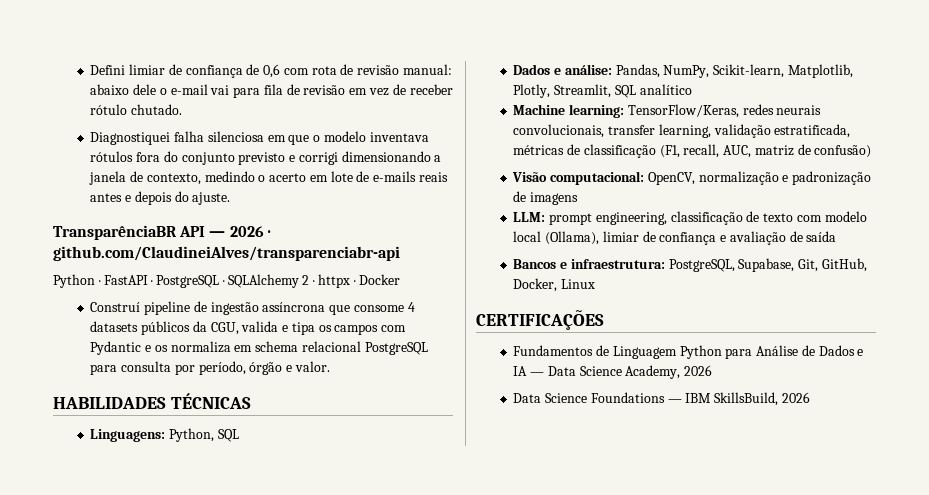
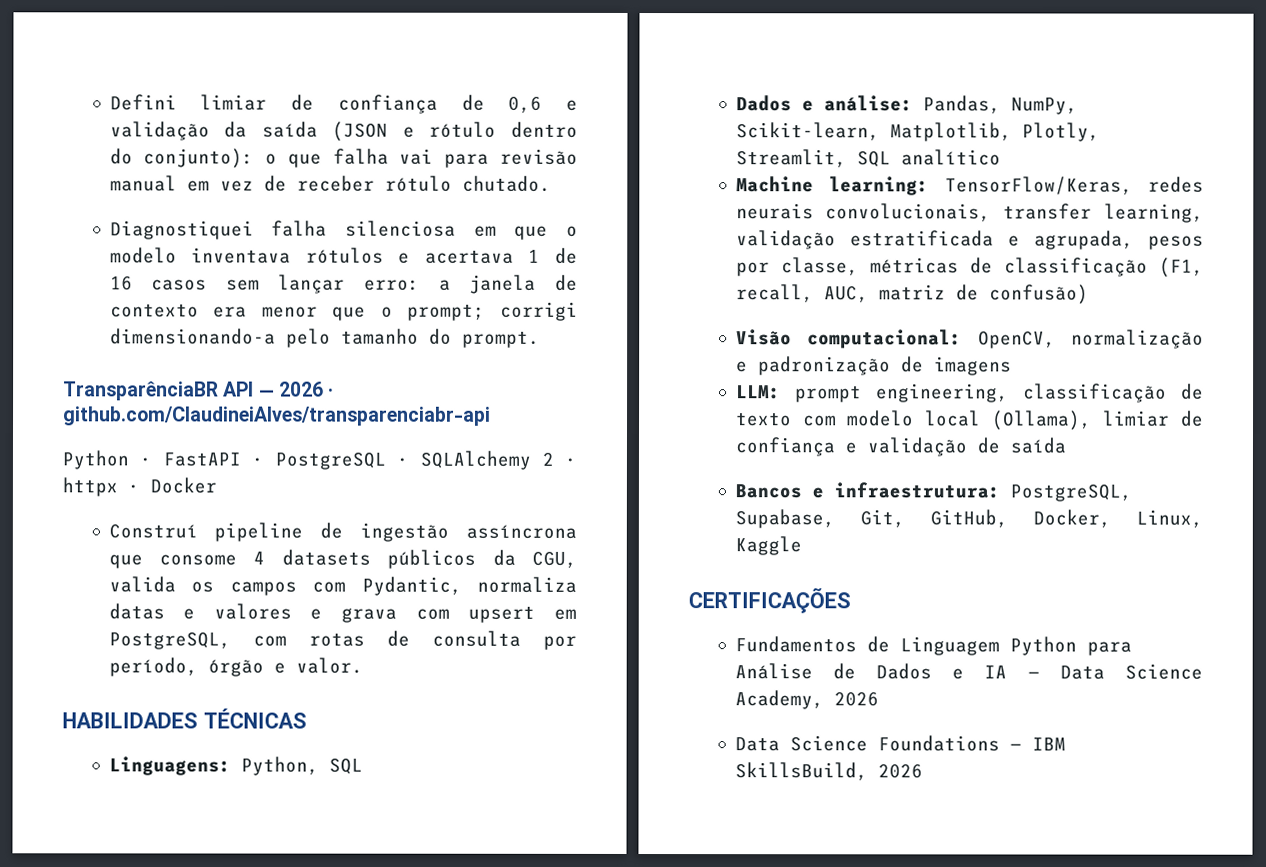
[283,64,453,75] [90,84,346,98] com rota de revisão manual: abaixo dele o e-mail vai para fila de revisão -> [566,99,578,111] [109,121,578,142] [109,148,578,169] [109,175,177,192] e validação da saída (JSON e rótulo dentro do conjunto): o que falha vai para revisão manual
[136,151,442,165] [89,171,449,185] [90,191,231,205] fora do conjunto previsto e corrigi dimensionando a janela de contexto, medindo o acerto em lote de e-mails reais antes e depois do ajuste. -> [398,247,578,264] [109,274,579,294] [109,301,578,321] [109,328,540,348] e acertava 1 de 16 casos sem lançar erro: a janela de contexto era menor que o prompt; corrigi dimensionando-a pelo tamanho do prompt.
[282,322,315,335] e tipa -> (176, 584) none
[90,341,428,355] [90,364,118,375] Pydantic e os normaliza em schema relacional PostgreSQL para -> [361,576,577,596] [108,603,578,623] [108,630,410,650] Pydantic, normaliza datas e valores e grava com upsert em PostgreSQL, com rotas de
[774,124,851,138] estratificada, -> [849,230,1204,250] [735,257,859,277] estratificada e agrupada, pesos por classe,
[729,231,786,245] avaliação -> [866,437,967,457] validação
[561,279,596,289] Linux -> [1136,509,1203,528] [734,536,802,556] Linux, Kaggle

